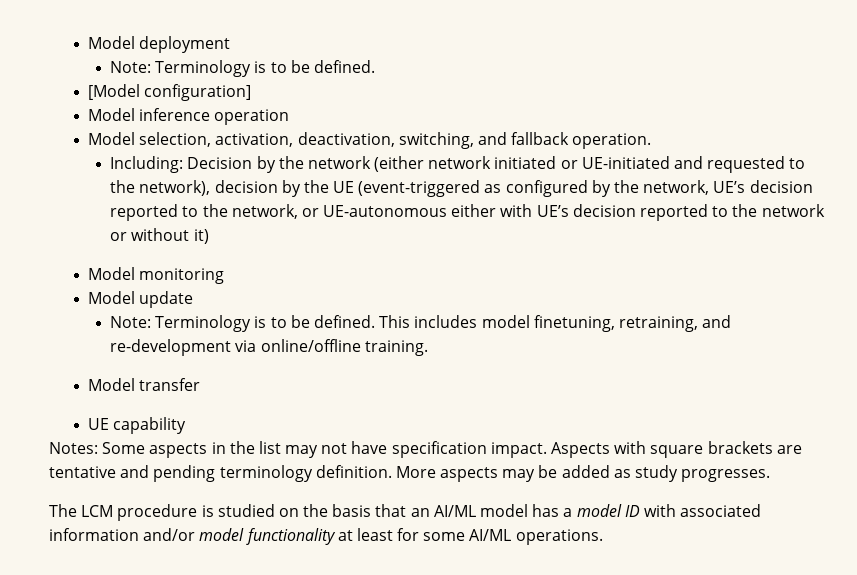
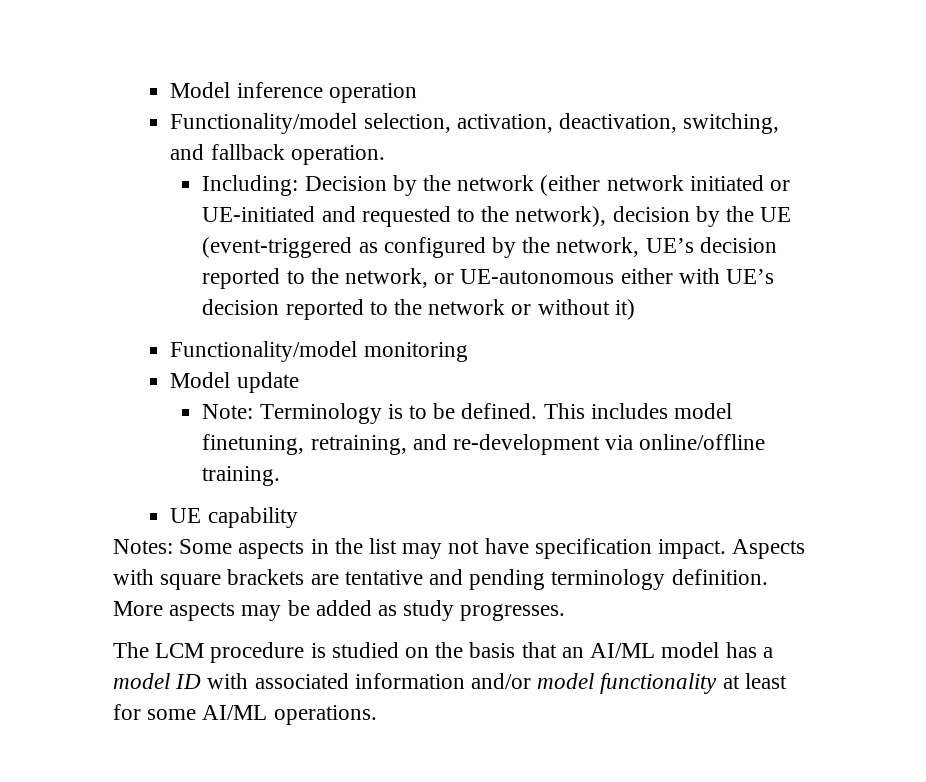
[88,36,231,53] [110,60,376,77] [88,84,252,101] [88,108,136,121] Model deployment // Note: Terminology is to be defined. // [Model configuration] // Model -> [170,82,231,98] Model
[88,132,136,145] Model -> [170,113,358,134] Functionality/model
[88,267,136,280] Model -> [170,341,358,362] Functionality/model
[88,378,201,391] // Model transfer -> (281, 476) none

